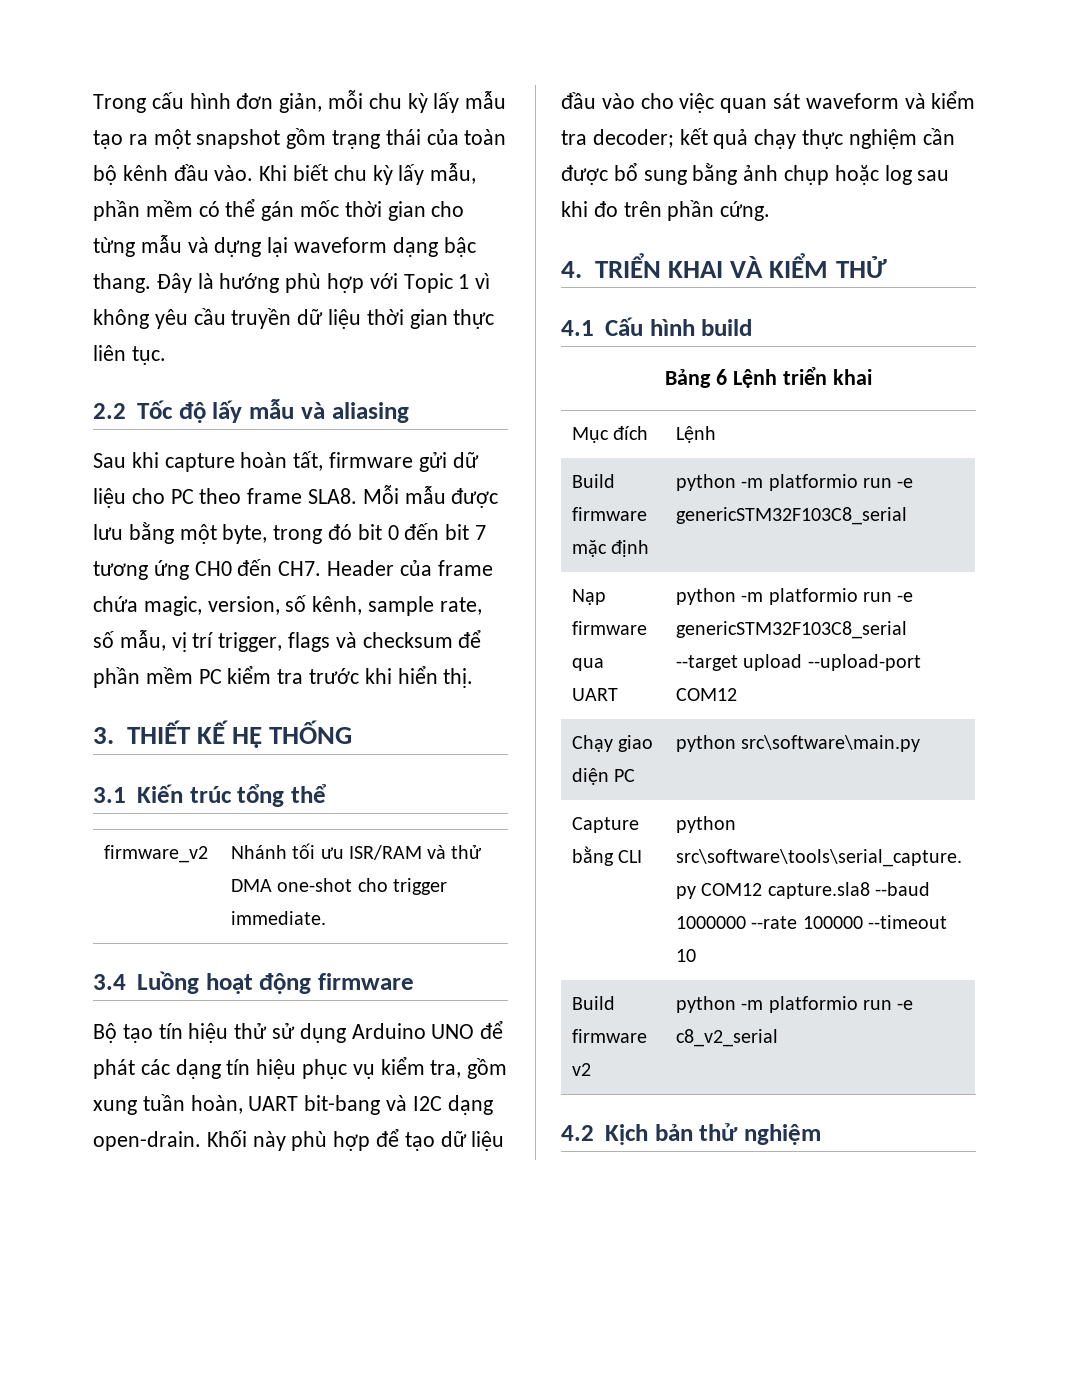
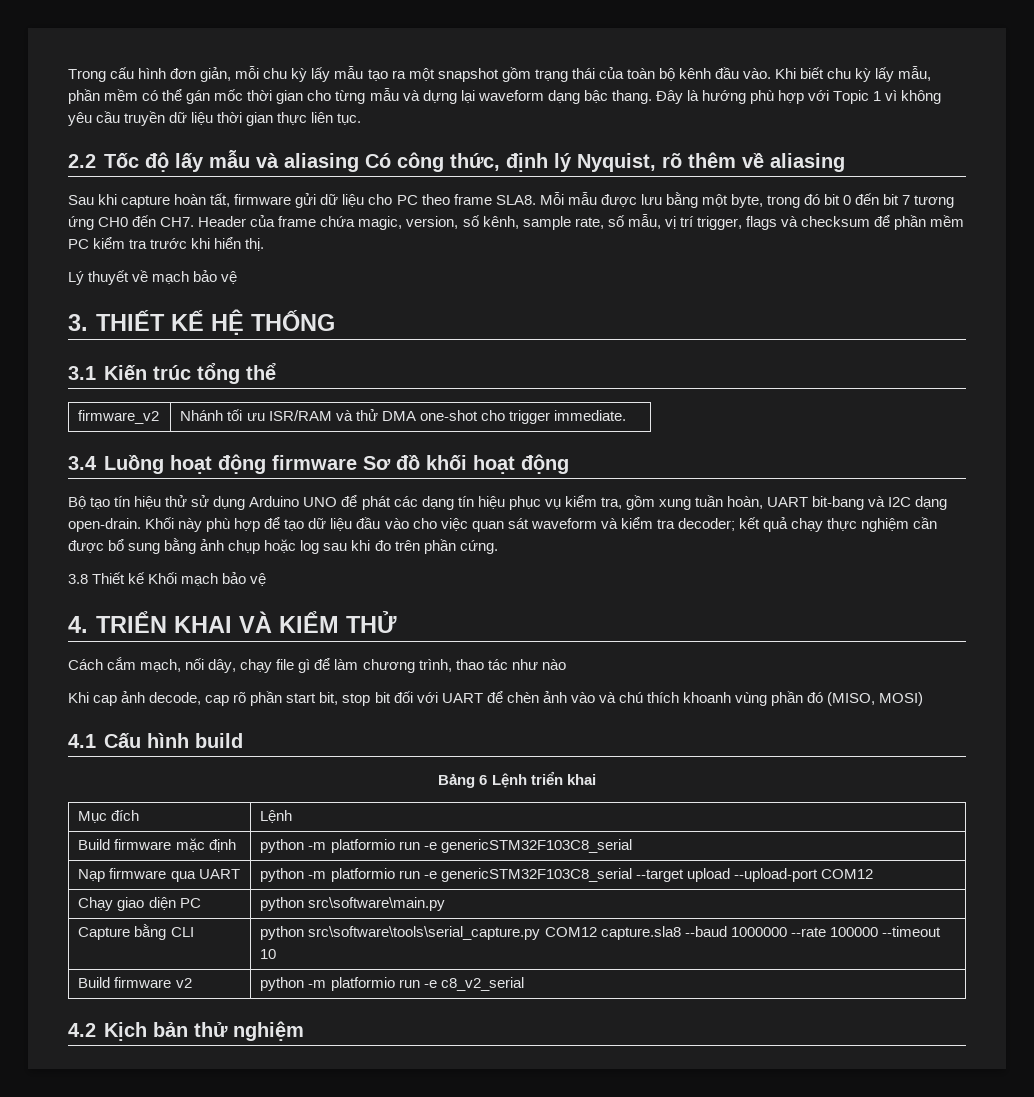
(409, 412) none -> [364,152,845,172] Có công thức, định lý Nyquist, rõ thêm về aliasing
(474, 678) none -> [68,270,238,285] // Lý thuyết về mạch bảo vệ
(414, 981) none -> [362,454,569,474] Sơ đồ khối hoạt động
(771, 211) none -> [68,572,267,586] // 3.8 Thiết kế Khối mạch bảo vệ
(887, 267) none -> [68,657,566,673] [68,691,924,706] // Cách cắm mạch, nối dây, chạy file gì để làm chương trình, thao tác như nào // Khi cap ảnh decode, cap rõ phần start bit, stop bit đối với UART để chèn ảnh vào và chú thích khoanh vùng phần đó (MISO, MOSI)

